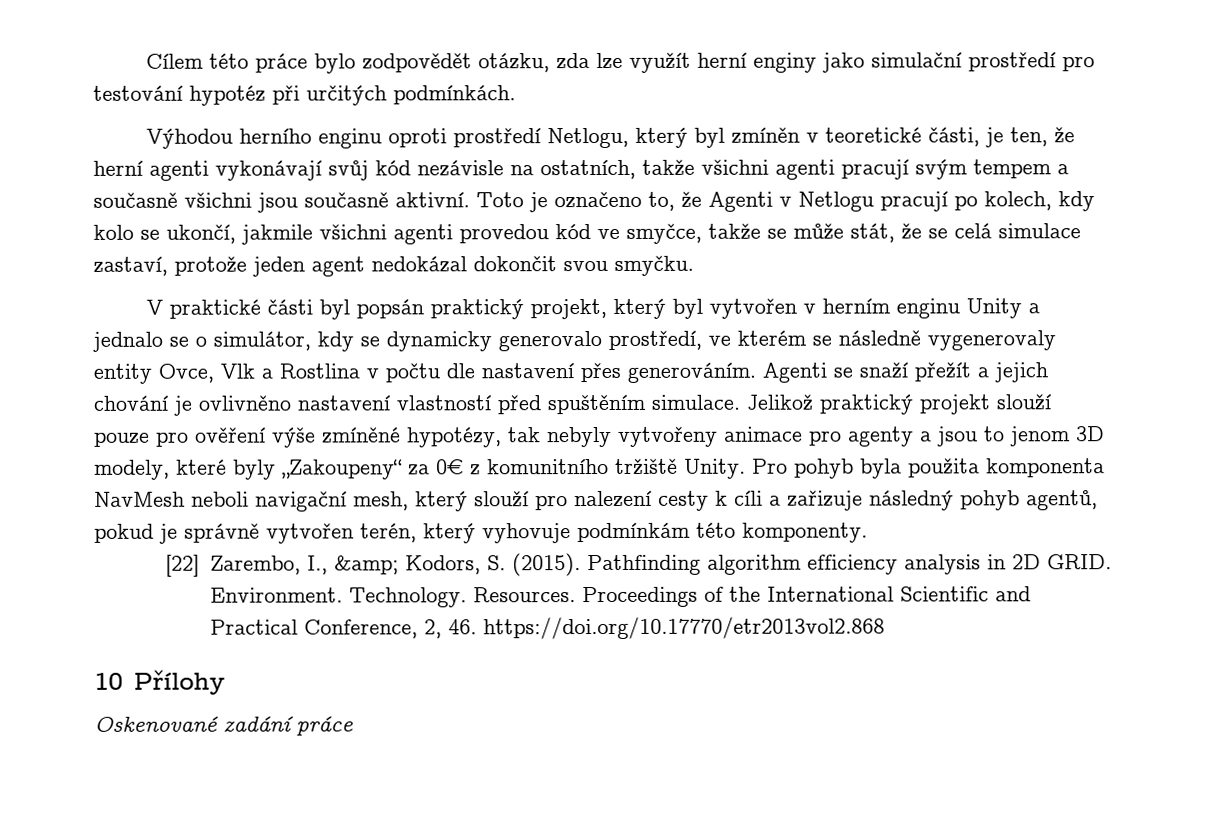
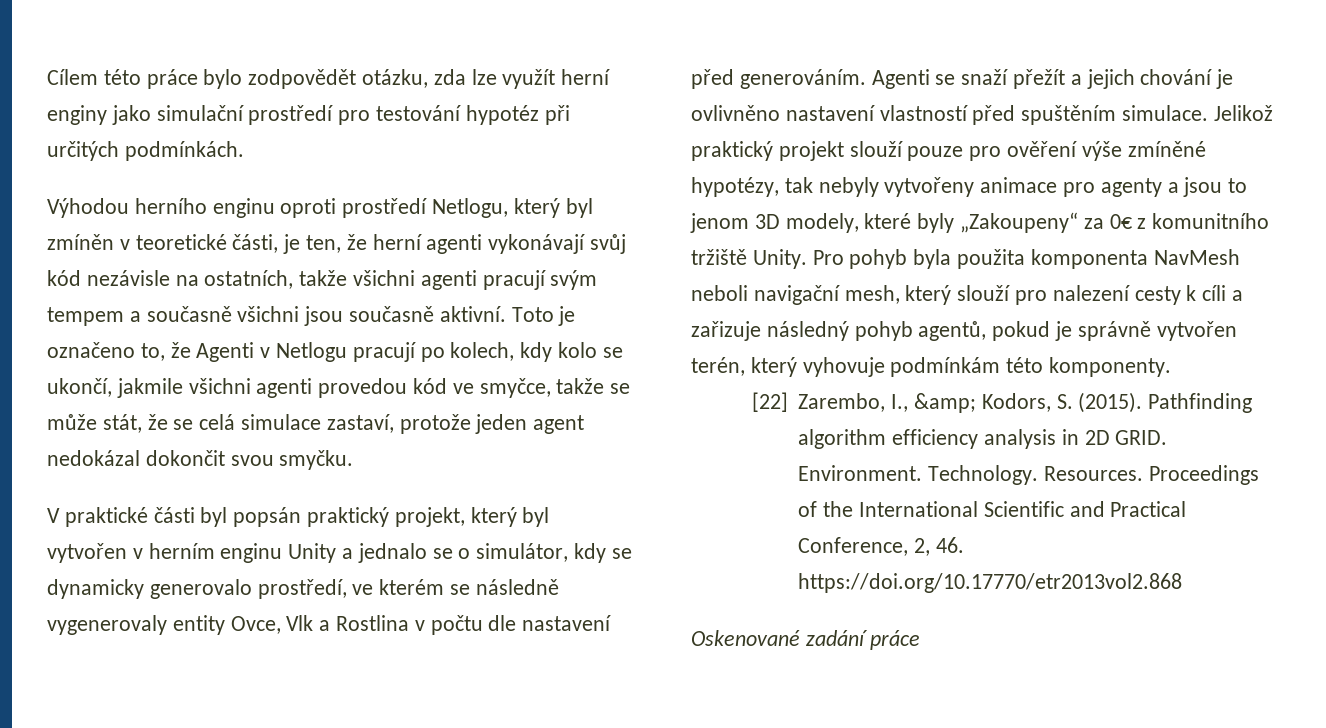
[580,362,621,383] přes -> [691,69,734,89] před
[94,669,225,695] // 10 Přílohy -> (1183, 583) none

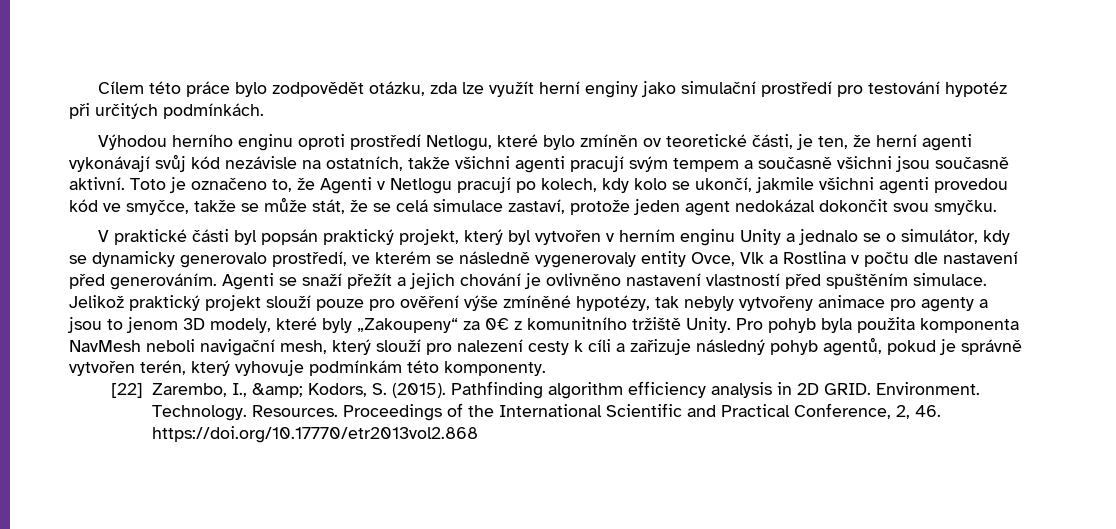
[513,198,593,218] [47,234,130,250] který byl zmíněn v -> [497,134,662,150] které bylo zmíněn ov
[691,630,920,650] // Oskenované zadání práce -> (479, 434) none

